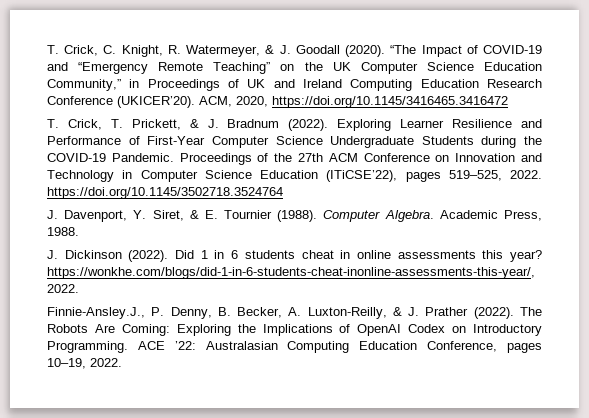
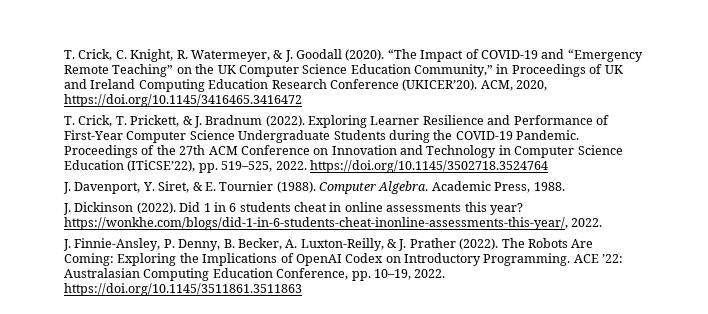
[405,172,441,182] pages -> [198,163,218,173] pp.
[47,307,145,319] Finnie-Ansley.J., -> [63,238,161,251] J. Finnie-Ansley,
[506,343,542,353] pages -> [351,271,371,281] pp.
(122, 362) none -> [64,283,302,296] https://doi.org/10.1145/3511861.3511863

